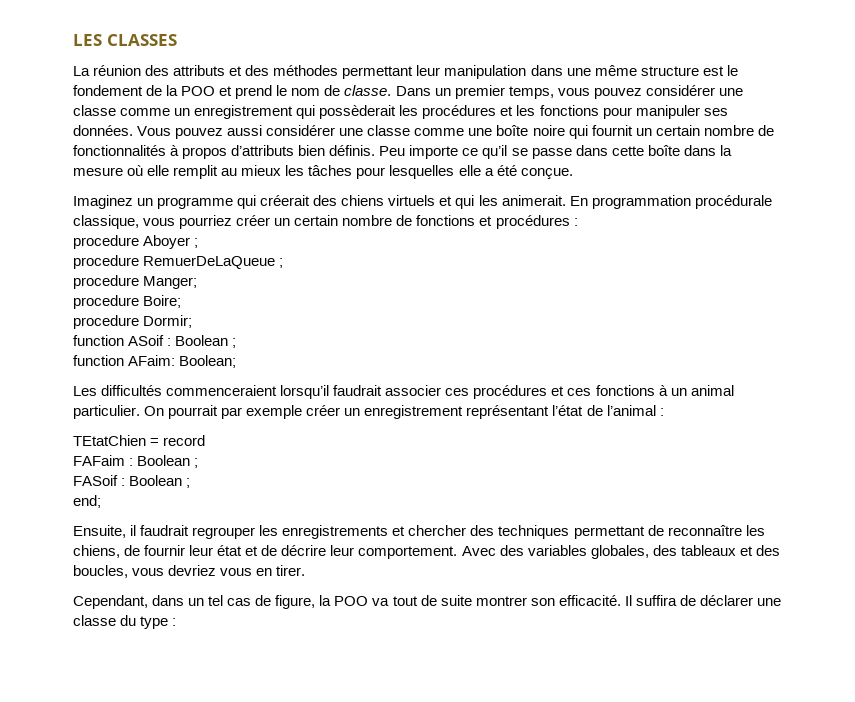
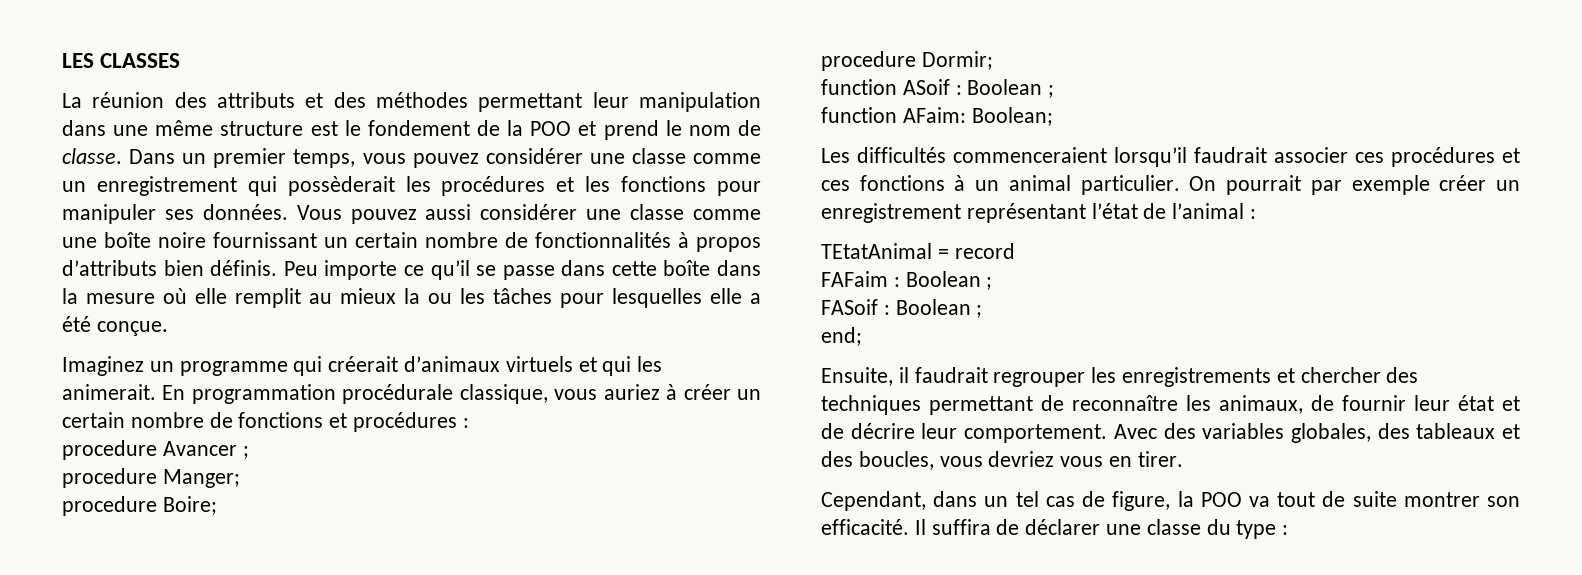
[568,125,633,139] qui fournit -> [213,232,317,248] fournissant
(282, 170) none -> [404,288,452,304] la ou
[313,195,385,206] des chiens -> [404,356,501,372] d’animaux
[179,215,233,229] pourriez -> [603,384,678,400] auriez à
[143,235,199,249] [73,255,276,269] Aboyer ; // procedure RemuerDeLaQueue -> [162,441,237,456] Avancer
[73,435,146,446] TEtatChien -> [821,243,932,259] TEtatAnimal
[73,545,120,558] chiens, -> [1219,395,1303,414] animaux,

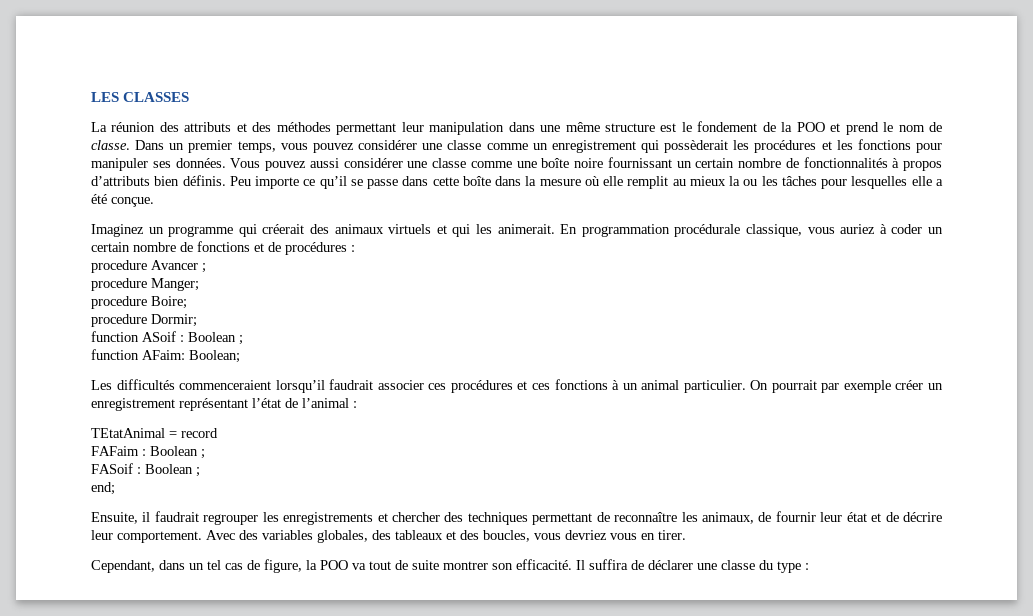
[404,356,501,372] d’animaux -> [310,224,384,234] des animaux
[683,384,731,400] créer -> [891,224,923,234] coder
(348, 420) none -> [268,242,281,252] de

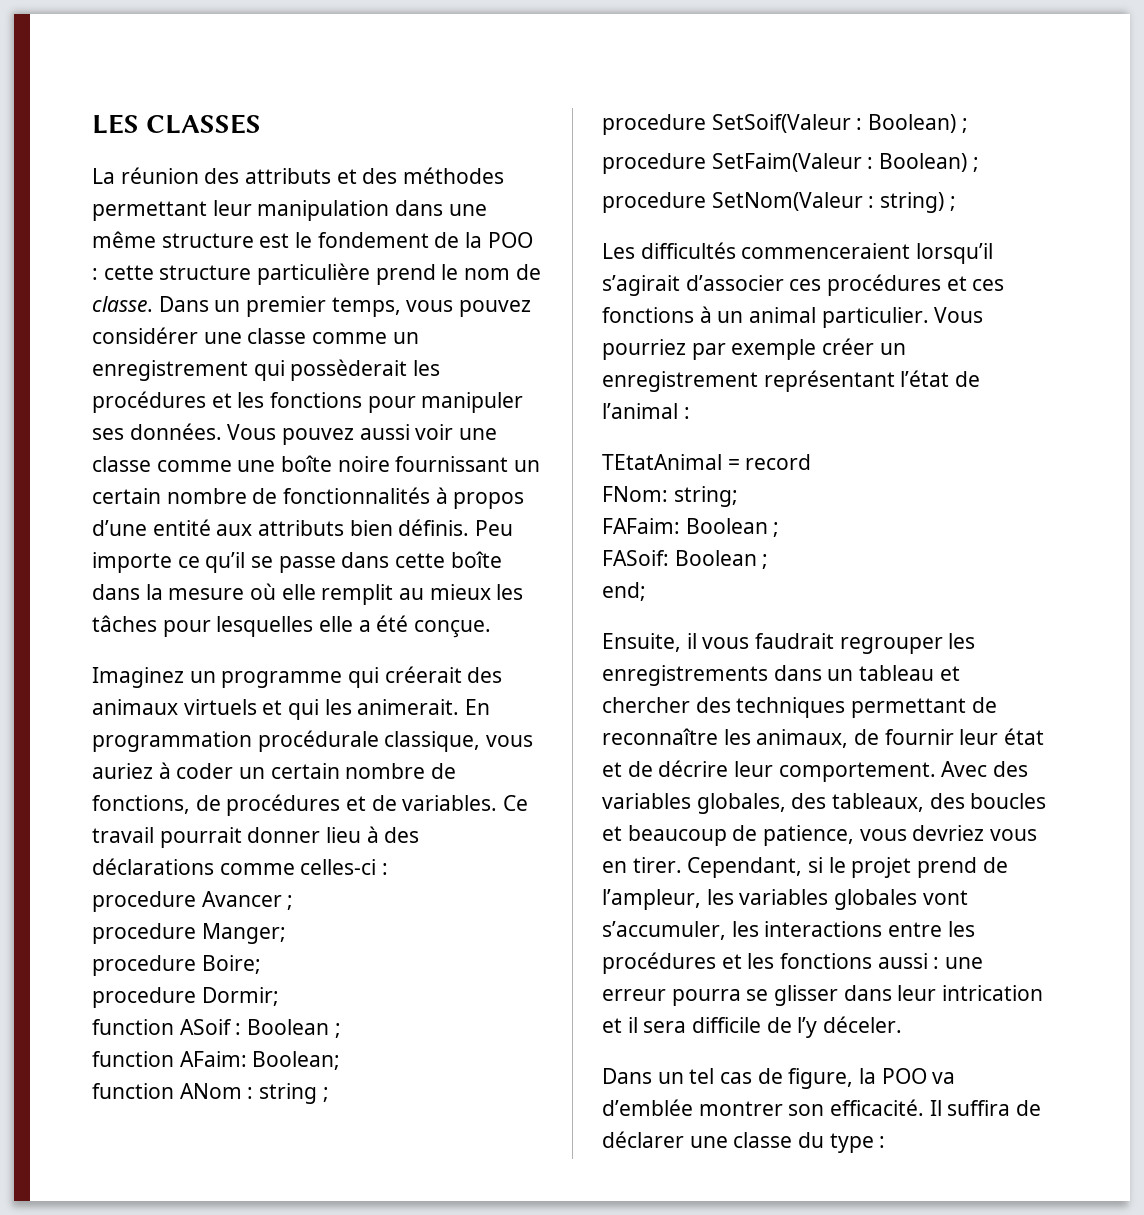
[830,123,841,132] et -> [92,263,371,285] : cette structure particulière
[343,158,403,168] considérer -> [415,424,454,440] voir
[91,176,150,186] d’attributs -> [92,519,345,536] d’une entité aux attributs
[729,176,758,186] la ou -> (491, 592) none
[197,241,347,255] fonctions et de procédures -> [92,794,529,816] [92,826,420,848] [92,858,377,875] fonctions, de procédures et de variables. Ce travail pourrait donner lieu à des déclarations comme celles-ci
(240, 356) none -> [92,1083,329,1104] [602,114,968,135] [602,153,979,174] [602,192,956,213] // function ANom : string ; // procedure SetSoif(Valeur : Boolean) ; // procedure SetFaim(Valeur : Boolean) ; // procedure SetNom(Valeur : string) ;
[329,379,424,390] faudrait associer -> [602,275,784,296] s’agirait d’associer
[750,380,817,393] On pourrait -> [934,307,984,323] [602,339,686,360] Vous pourriez
[91,446,205,459] [91,463,141,474] FAFaim : Boolean ; // FASoif : -> [602,486,738,507] [602,518,780,537] [602,550,669,566] FNom: string; // FAFaim: Boolean ; // FASoif:
(151, 517) none -> [702,637,750,649] vous
(374, 518) none -> [773,665,935,681] dans un tableau
[395,530,530,542] tableaux et des boucles, -> [832,793,1047,812] [602,825,855,846] tableaux, des boucles et beaucoup de patience,
[91,560,185,573] // Cependant, dans -> [687,857,1008,878] [602,889,968,910] [602,921,975,940] [602,952,984,974] [602,985,1044,1006] [602,1016,903,1038] [602,1068,652,1084] Cependant, si le projet prend de l’ampleur, les variables globales vont s’accumuler, les interactions entre les procédures et les fonctions aussi : une erreur pourra se glisser dans leur intrication et il sera difficile de l’y déceler. // Dans
[369,560,439,570] tout de suite -> [602,1099,693,1116] d’emblée

